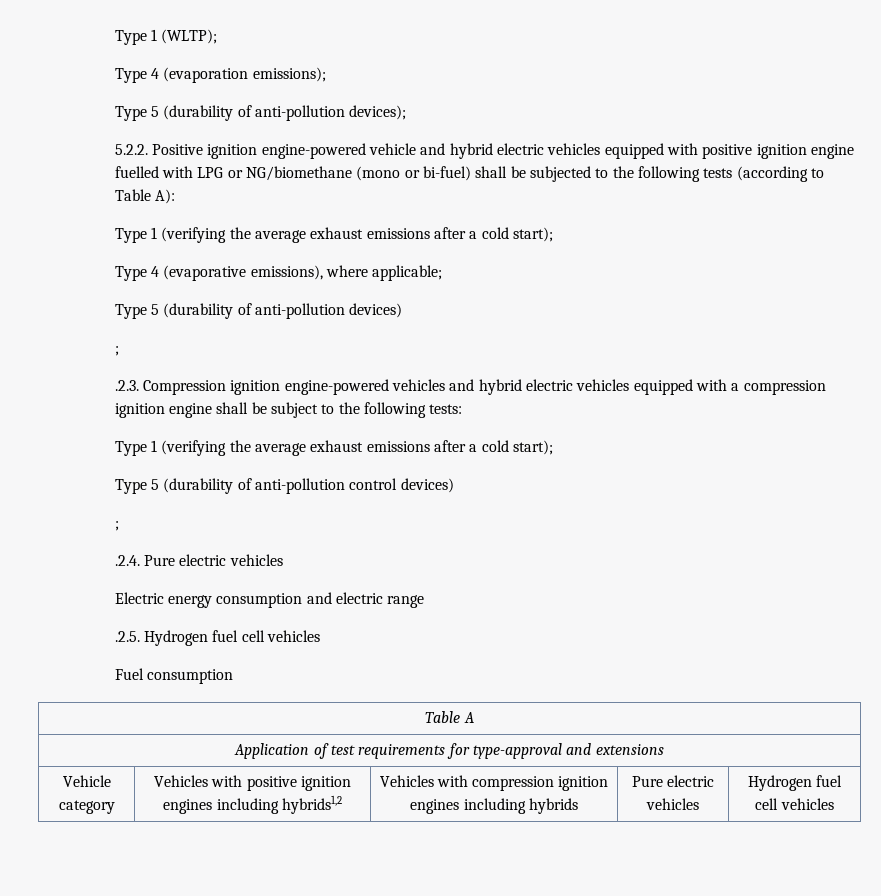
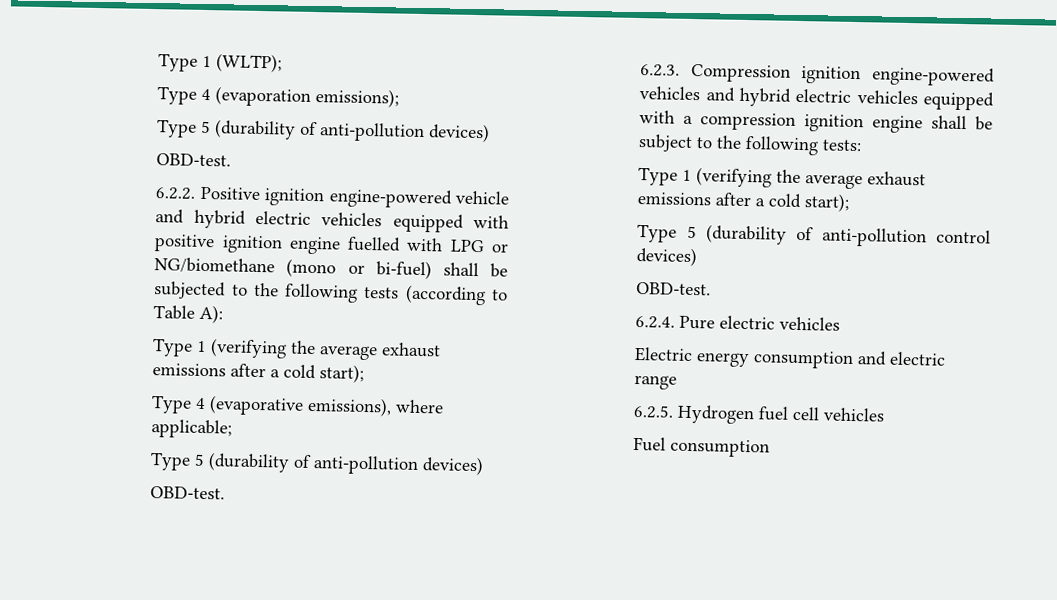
[349,105,407,120] [114,144,148,155] devices); // 5.2.2. -> [428,123,491,143] [156,153,232,167] [155,187,197,200] devices) // OBD-test. // 6.2.2.
[114,346,119,356] [114,380,139,391] ; // .2.3. -> [150,486,226,500] [640,64,681,77] OBD-test. // 6.2.3.
[114,521,119,531] [114,555,140,566] ; // .2.4. -> [636,281,712,296] [635,315,676,329] OBD-test. // 6.2.4.
[114,631,140,642] .2.5. -> [633,404,675,419] 6.2.5.
[425,711,474,723] [234,743,664,759] [62,775,111,787] [58,800,115,814] [154,775,351,791] [163,795,342,814] [379,775,609,791] [410,798,578,814] [631,775,715,787] [646,798,699,810] [747,775,843,791] [755,798,834,810] // Table A // Application of test requirements for type-approval and extensions // Vehicle category | Vehicles with positive ignition engines including hybrids1,2 | Vehicles with compression ignition engines including hybrids | Pure electric vehicles | Hydrogen fuel cell vehicles -> (771, 448) none

